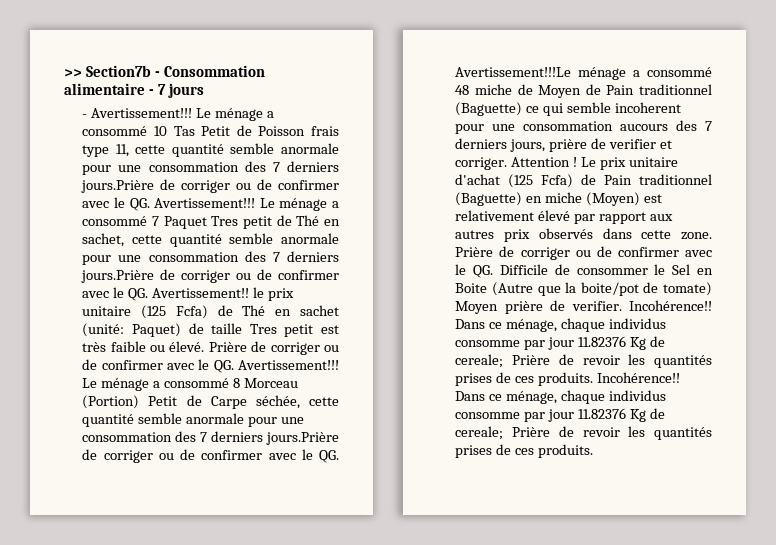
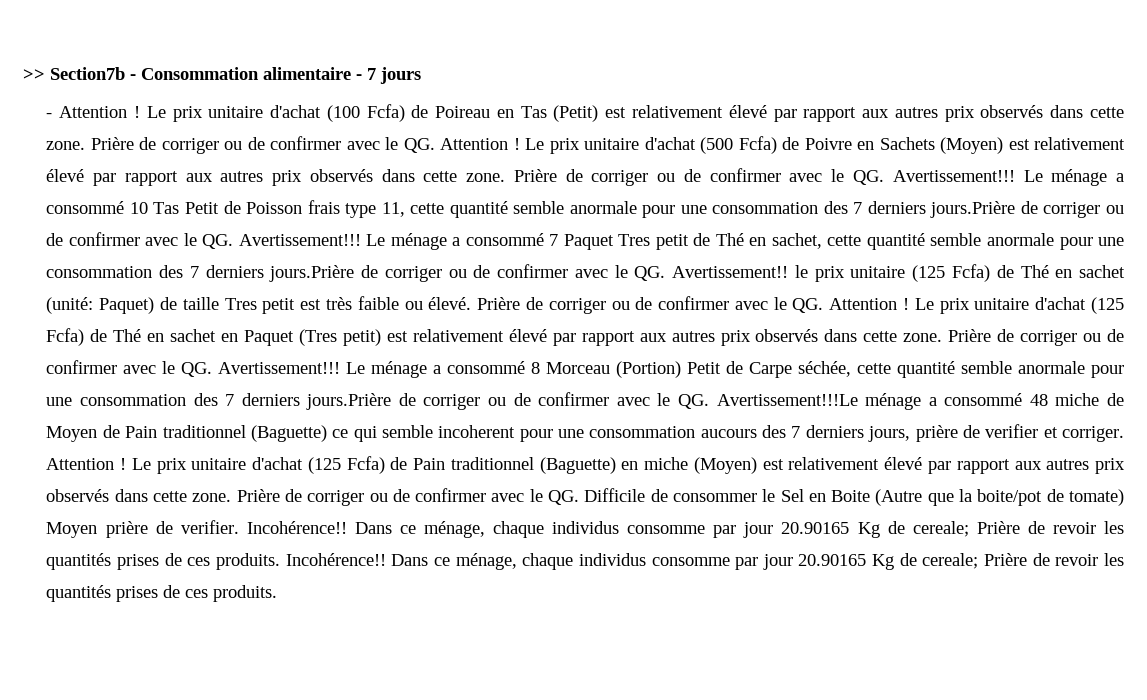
(88, 116) none -> [59,104,1124,122] [46,136,1125,154] [46,168,884,186] Attention ! Le prix unitaire d'achat (100 Fcfa) de Poireau en Tas (Petit) est relativement élevé par rapport aux autres prix observés dans cette zone. Prière de corriger ou de confirmer avec le QG. Attention ! Le prix unitaire d'achat (500 Fcfa) de Poivre en Sachets (Moyen) est relativement élevé par rapport aux autres prix observés dans cette zone. Prière de corriger ou de confirmer avec le QG.
(234, 366) none -> [829,297,1125,314] [46,328,1124,346] [46,360,213,377] Attention ! Le prix unitaire d'achat (125 Fcfa) de Thé en sachet en Paquet (Tres petit) est relativement élevé par rapport aux autres prix observés dans cette zone. Prière de corriger ou de confirmer avec le QG.
[578,336,627,347] 11.82376 -> [781,522,850,534] 20.90165
[578,408,627,419] 11.82376 -> [798,554,867,566] 20.90165

